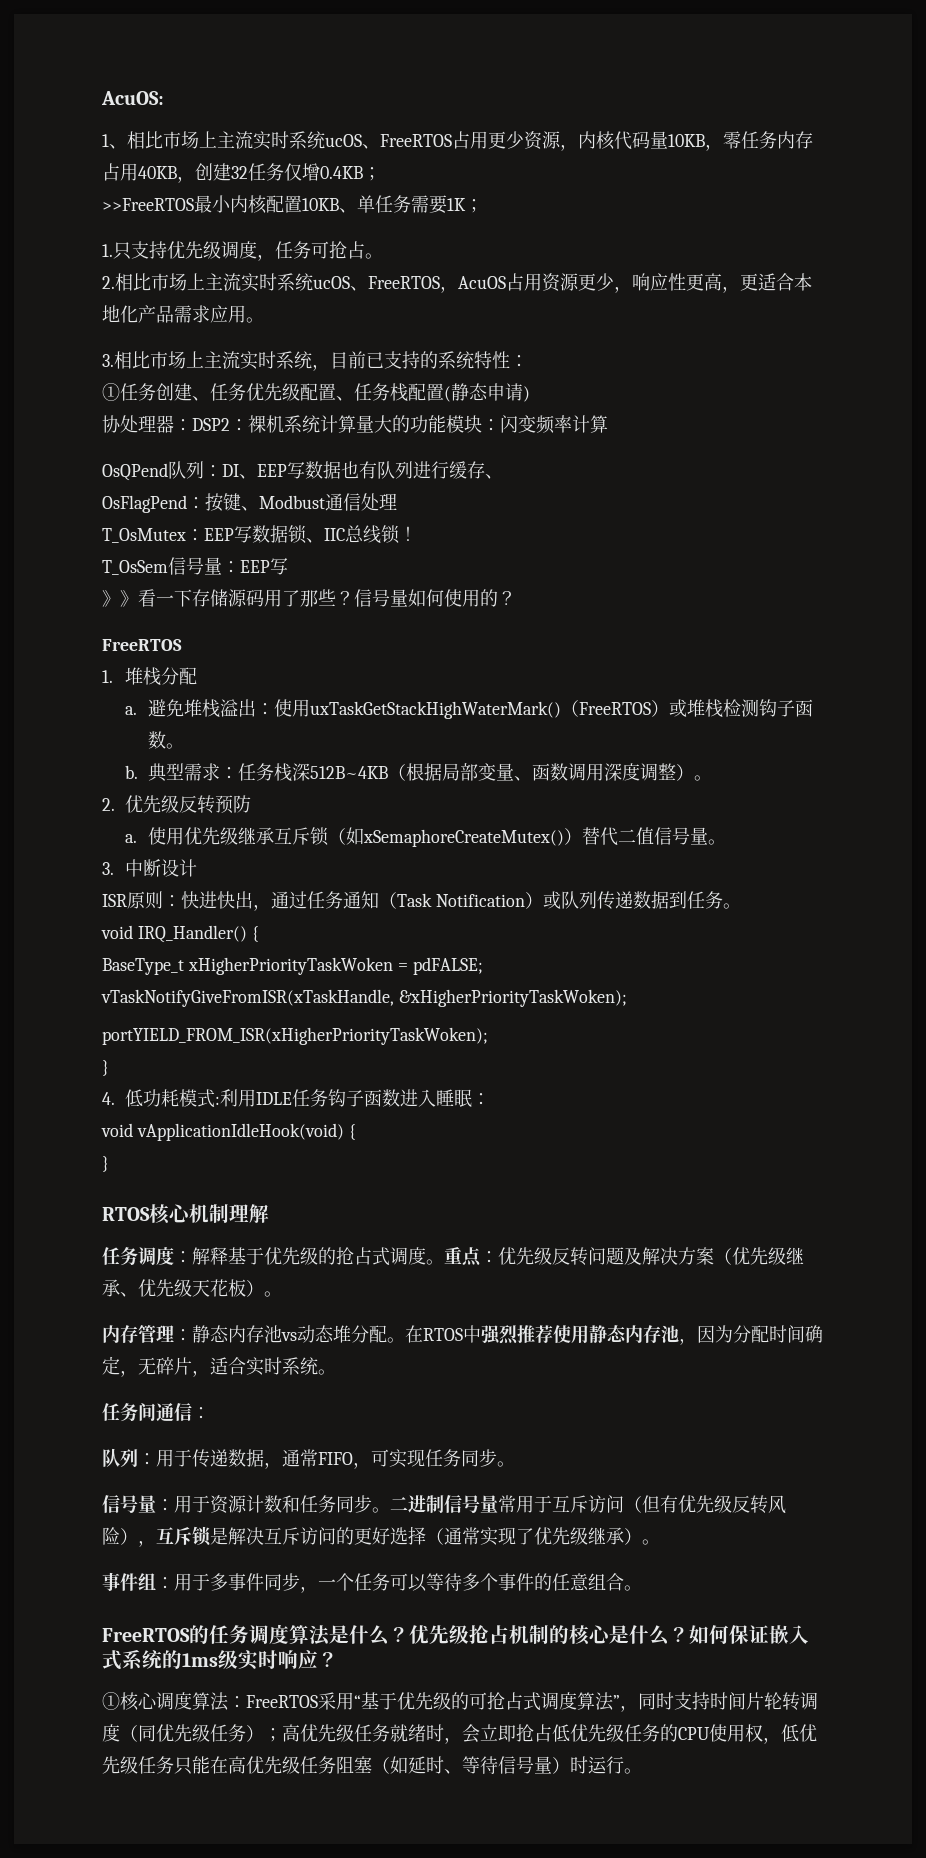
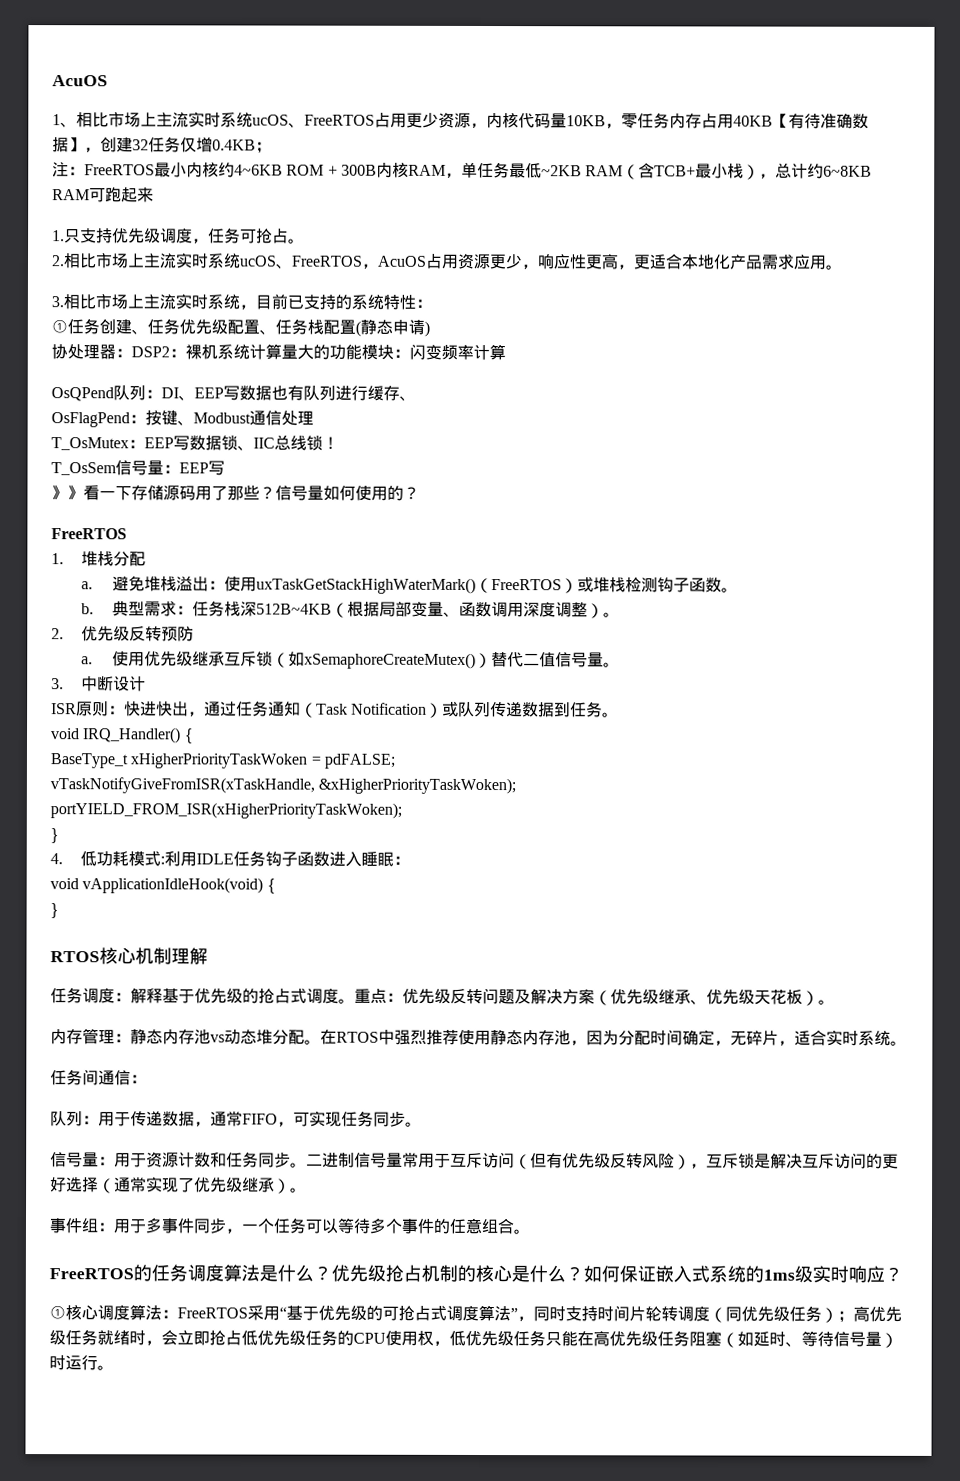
[101,91,164,105] AcuOS: -> [52,75,108,87] AcuOS
(177, 172) none -> [772,113,869,129] [52,137,85,153] 【有待准确数据】
[102,195,483,214] >>FreeRTOS最小内核配置10KB、单任务需要1K； -> [52,161,873,180] [52,187,154,203] 注：FreeRTOS最小内核约4~6KB ROM + 300B内核RAM，单任务最低~2KB RAM（含TCB+最小栈），总计约6~8KB RAM可跑起来

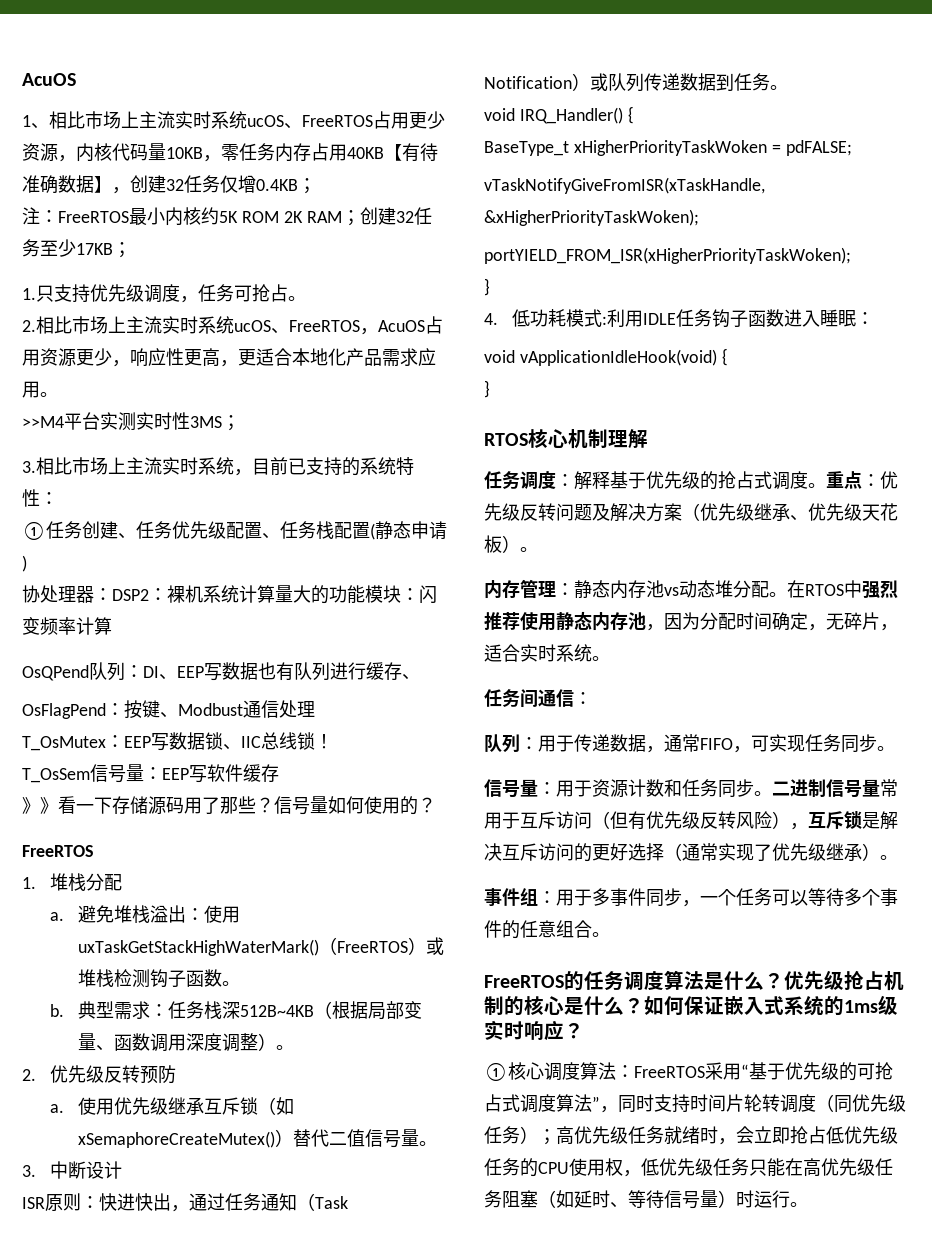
[234,161,873,180] [52,187,154,203] 4~6KB ROM + 300B内核RAM，单任务最低~2KB RAM（含TCB+最小栈），总计约6~8KB RAM可跑起来 -> [219,207,432,226] [22,239,131,258] 5K ROM 2K RAM；创建32任务至少17KB；
(842, 267) none -> [22,412,240,431] // >>M4平台实测实时性3MS；
(225, 468) none -> [207,764,279,782] 软件缓存

